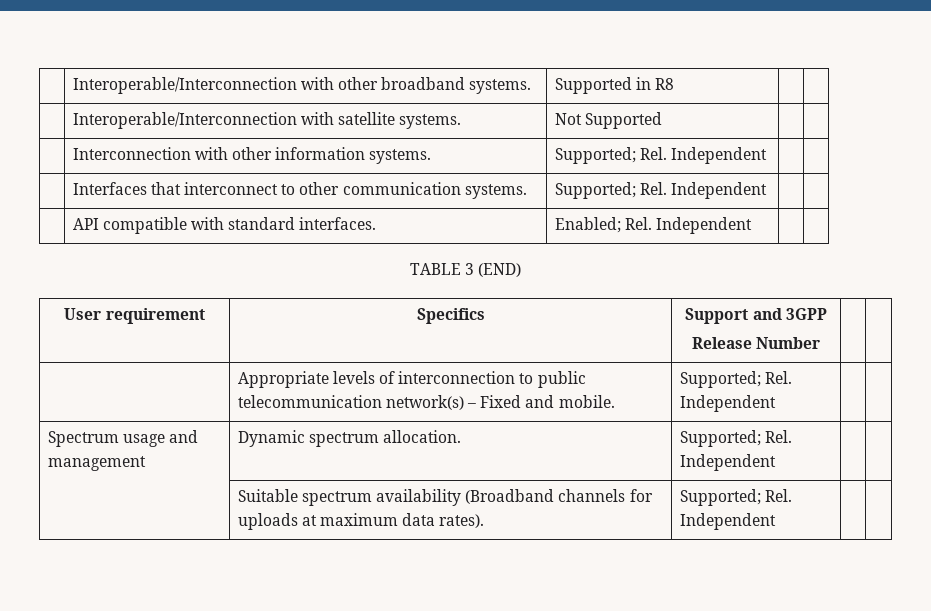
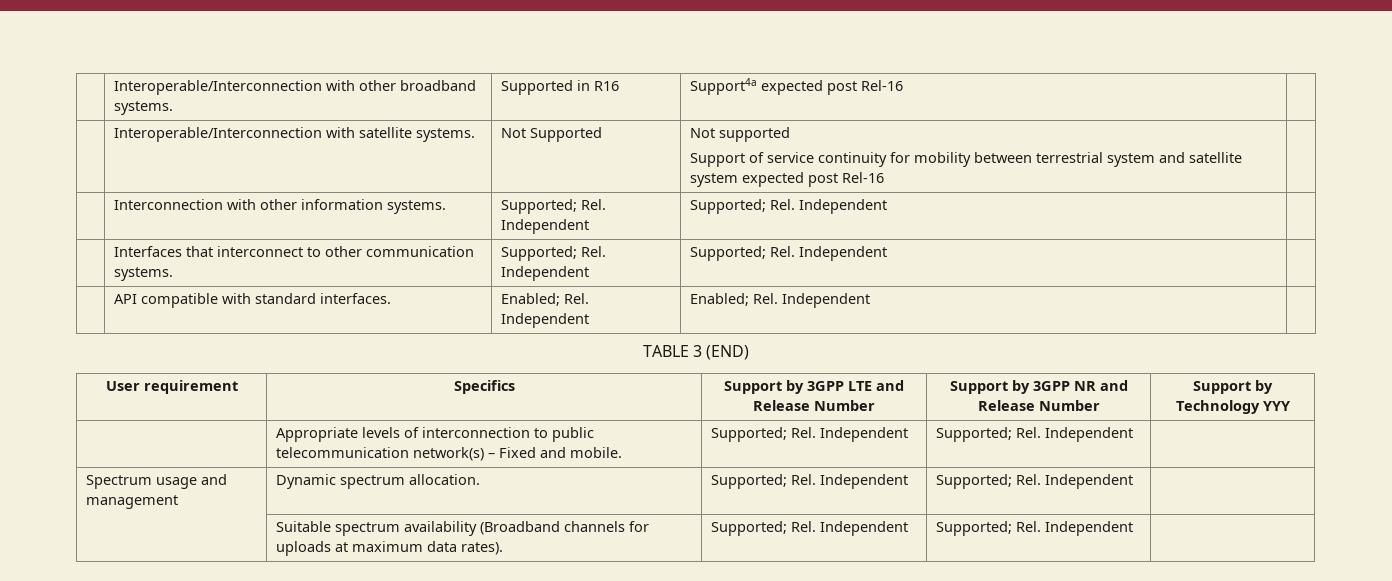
[655,78,675,90] R8 | -> [594,81,620,91] [690,78,904,95] R16 | Support4a expected post Rel-16
(662, 120) none -> [690,127,791,142] [690,152,1243,167] [690,172,885,187] Not supported // Support of service continuity for mobility between terrestrial system and satellite system expected post Rel-16
(768, 155) none -> [690,199,888,214] Supported; Rel. Independent
(768, 190) none -> [690,246,888,261] Supported; Rel. Independent
(753, 225) none -> [690,293,871,308] Enabled; Rel. Independent
[752,308,827,320] [691,337,821,349] and 3GPP // Release Number | | -> [786,380,904,394] [753,400,875,411] [949,380,1128,394] [977,400,1100,411] [1193,380,1273,394] [1175,400,1291,414] by 3GPP LTE and Release Number | Support by 3GPP NR and Release Number | Support by Technology YYY
(776, 403) none -> [936,427,1134,442] Supported; Rel. Independent
(776, 462) none -> [936,474,1134,489] Supported; Rel. Independent
(776, 521) none -> [936,521,1134,536] Supported; Rel. Independent

